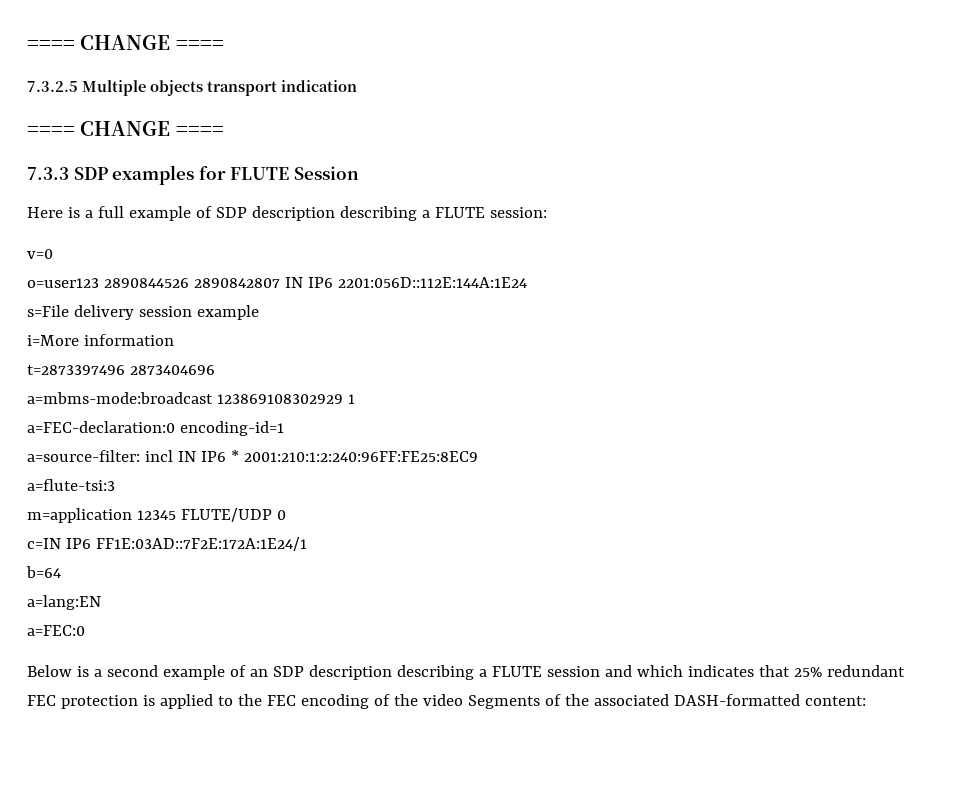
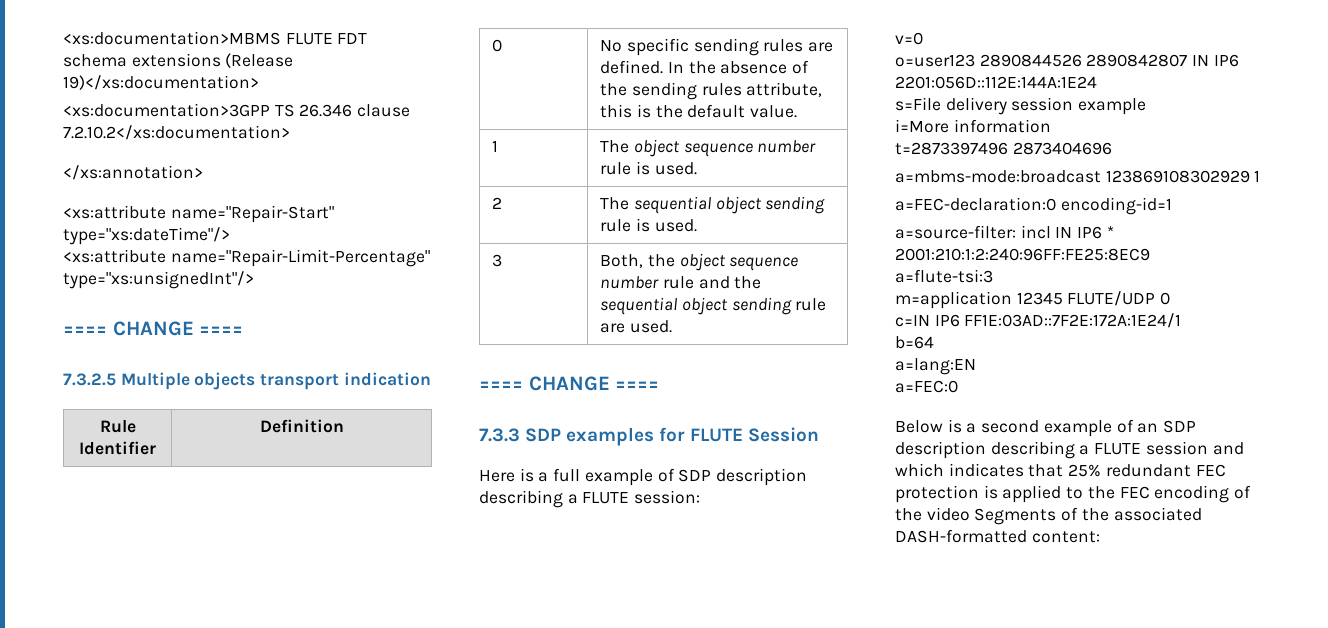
(27, 45) none -> [63,31,368,45] [63,53,294,68] [63,75,259,90] [63,103,411,117] [63,125,290,140] [63,165,203,180] [63,205,334,223] [63,227,230,245] [63,249,430,267] [63,271,254,289] <xs:documentation>MBMS FLUTE FDT schema extensions (Release 19)</xs:documentation> // <xs:documentation>3GPP TS 26.346 clause 7.2.10.2</xs:documentation> // </xs:annotation> // <xs:attribute name="Repair-Start" type="xs:dateTime"/> // <xs:attribute name="Repair-Limit-Percentage" type="xs:unsignedInt"/> //
(357, 86) none -> [99,420,136,433] [79,441,156,455] [259,419,344,433] [492,39,503,52] [600,38,833,56] [600,60,809,74] [600,82,823,100] [600,104,797,118] [492,140,499,152] [600,139,817,157] [600,161,697,175] [492,197,503,209] [600,196,826,214] [600,218,697,232] [492,254,503,267] [600,253,799,271] [600,276,762,289] [600,297,827,315] [600,320,672,333] // Rule Identifier | Definition // 0 | No specific sending rules are defined. In the absence of the sending rules attribute, this is the default value. // 1 | The object sequence number rule is used. // 2 | The sequential object sending rule is used. // 3 | Both, the object sequence number rule and the sequential object sending rule are used.

